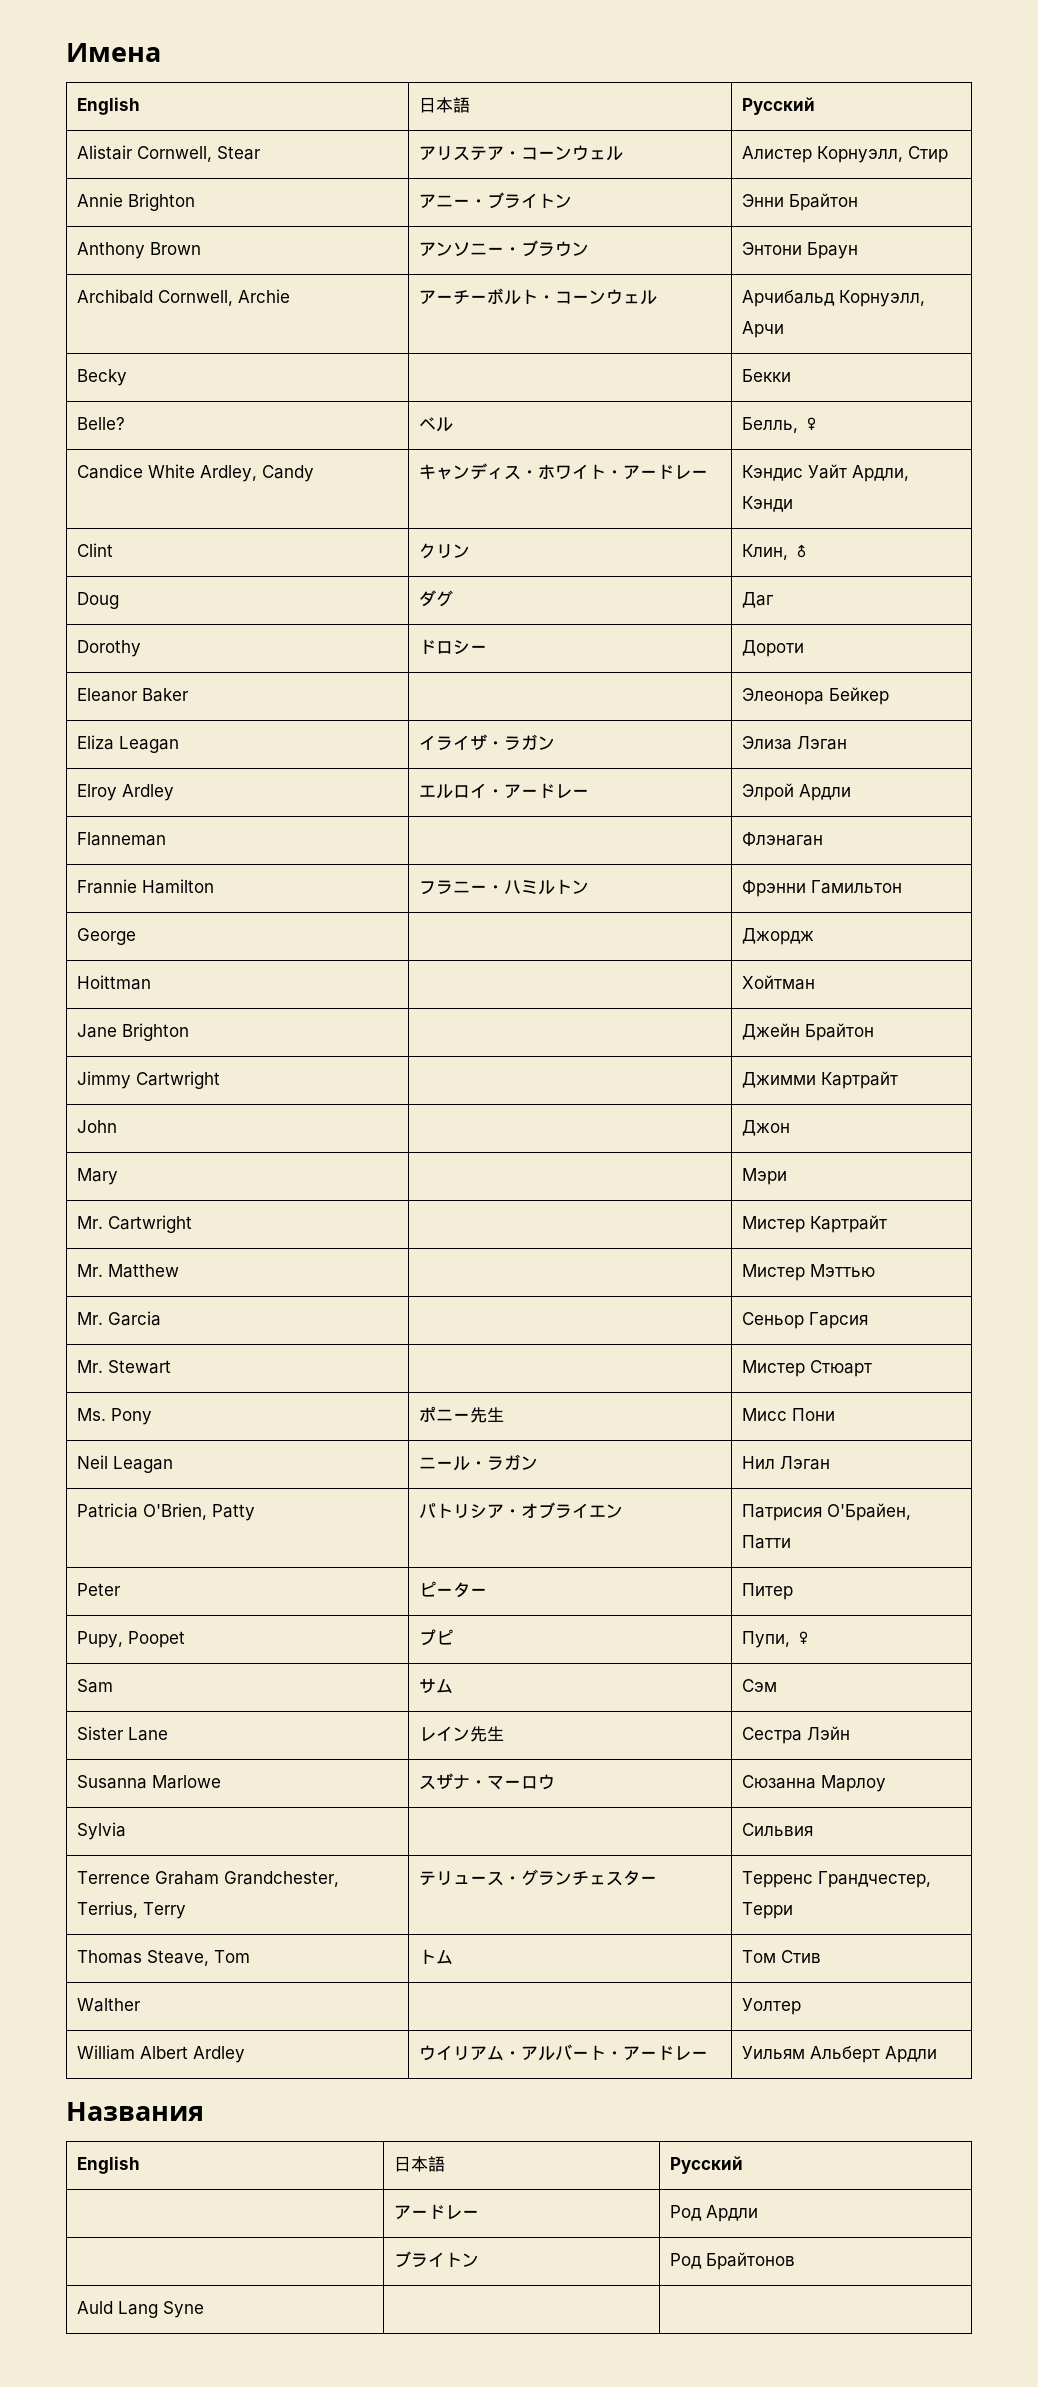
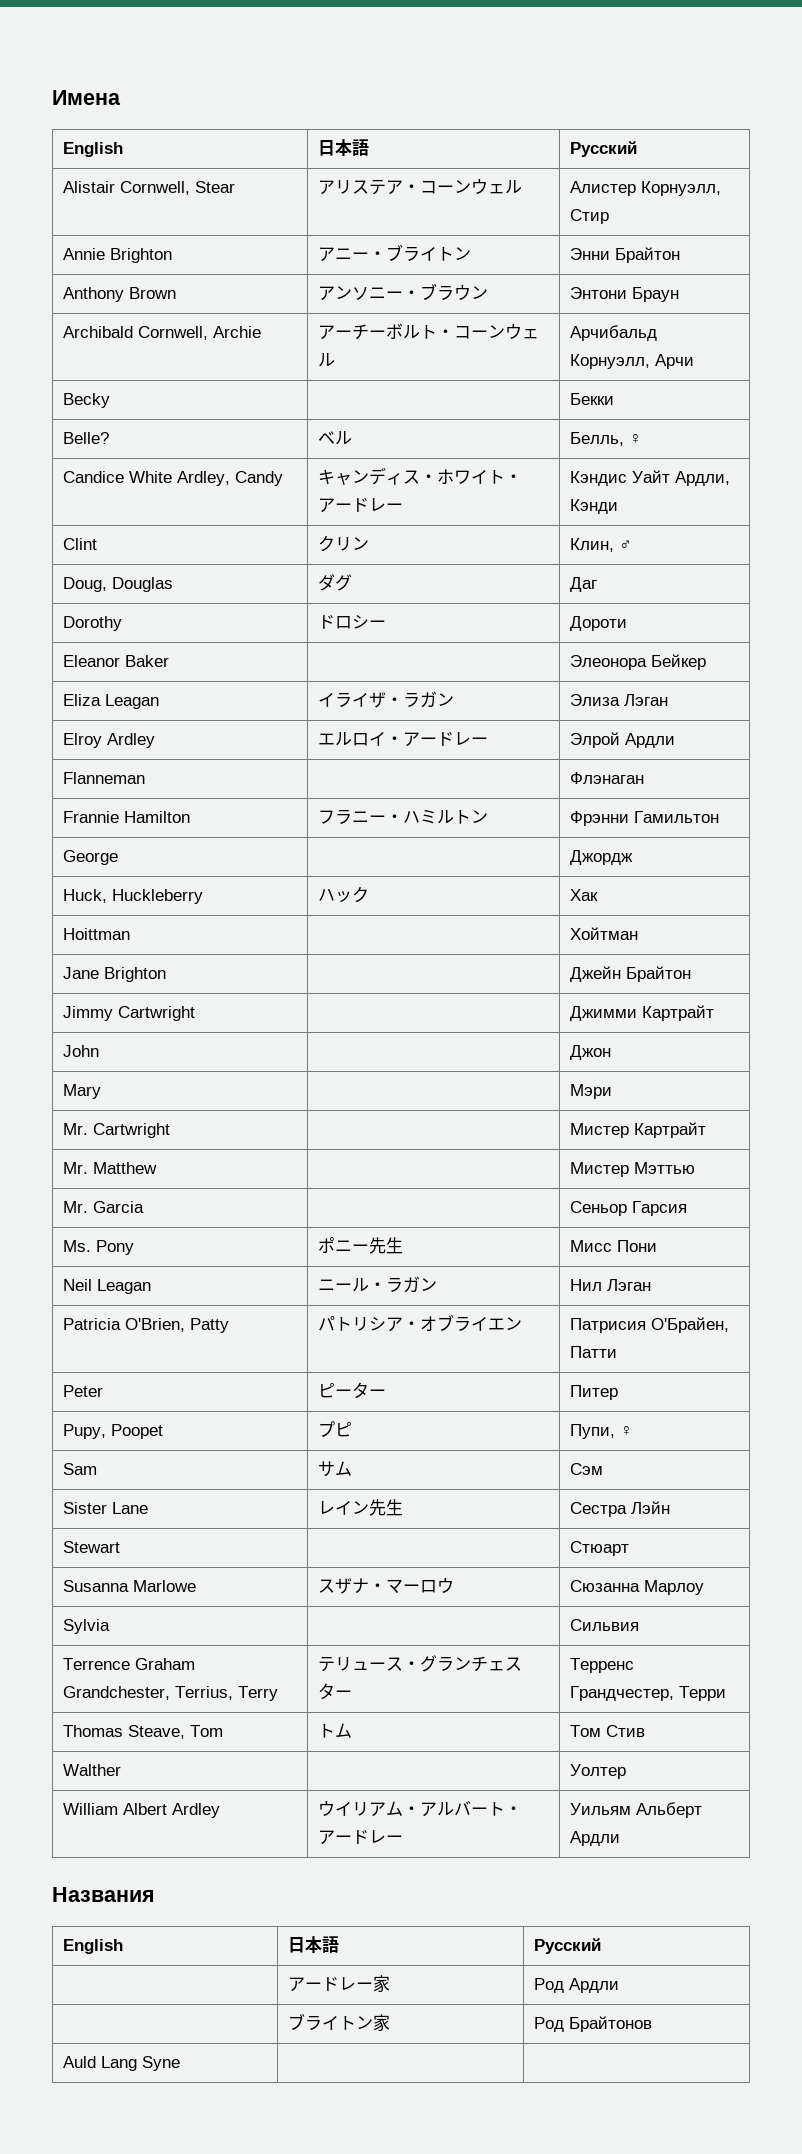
[76,592,119,609] Doug -> [63,577,174,592] Doug, Douglas
(814, 936) none -> [63,889,204,904] [318,886,370,903] [570,889,599,901] // Huck, Huckleberry | ハック | Хак
[76,1360,171,1374] [741,1360,872,1377] // Mr. Stewart | | Мистер Стюарт -> (688, 1208) none
(850, 1733) none -> [63,1541,121,1553] [570,1541,630,1556] // Stewart | | Стюарт
(479, 2214) none -> [373,1975,391,1993] 家
(479, 2260) none -> [373,2014,391,2032] 家

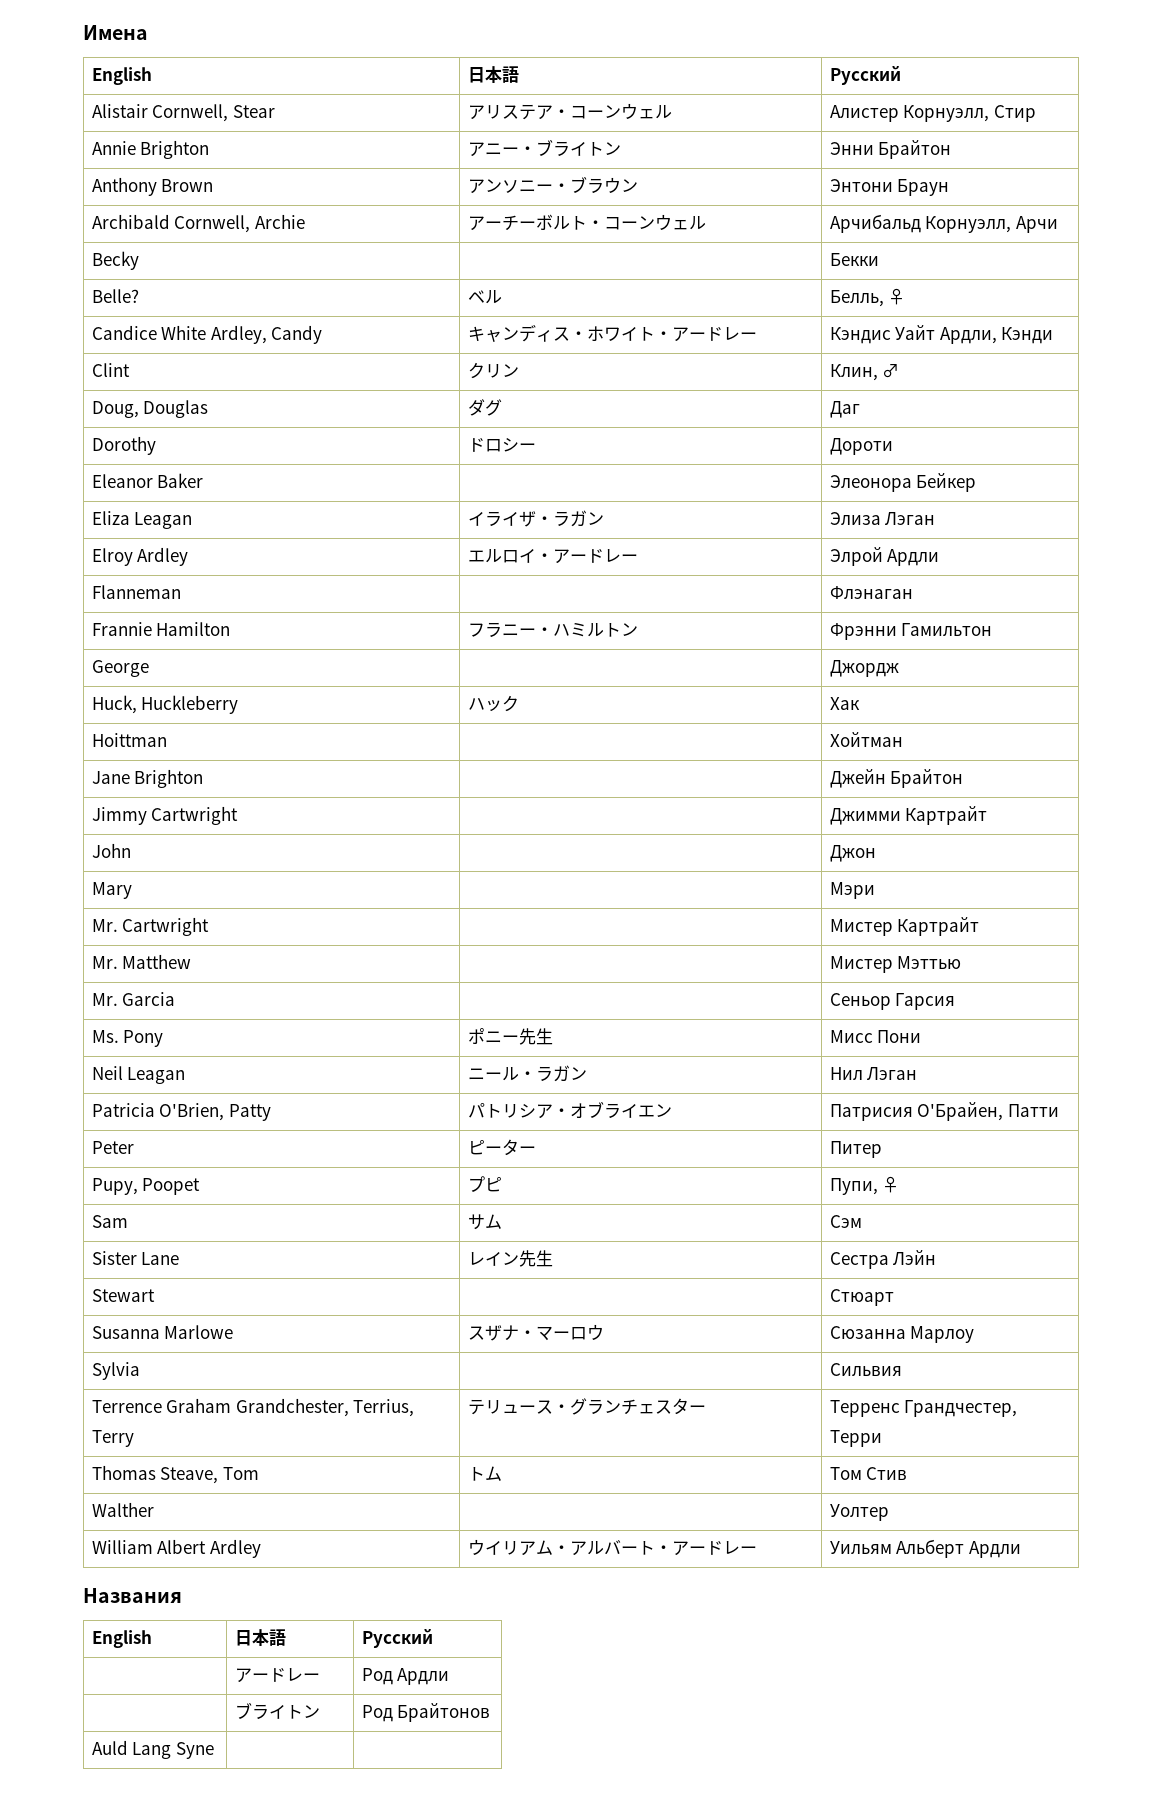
[373,1975,391,1993] 家 -> (320, 1677) none
[373,2014,391,2032] 家 -> (320, 1711) none

